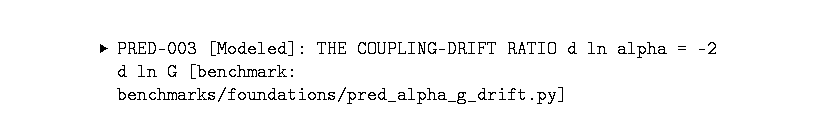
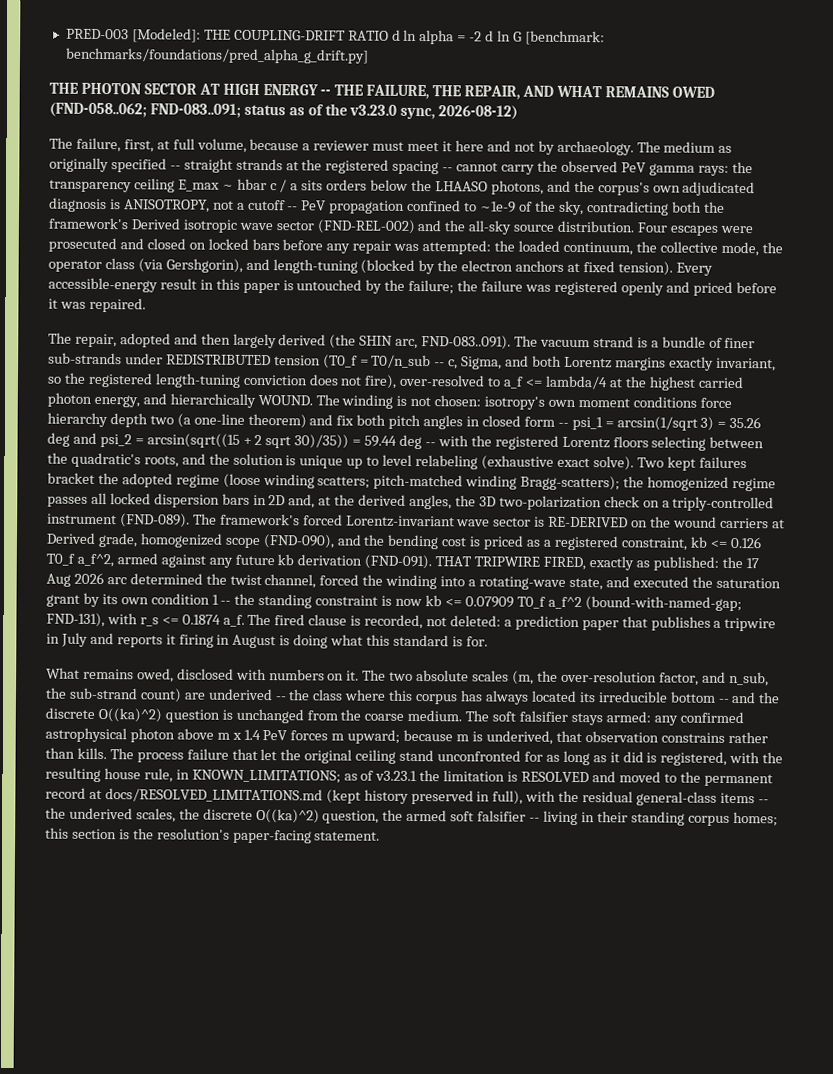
(567, 95) none -> [49,82,715,100] [49,102,519,120] [49,137,733,156] [49,157,753,176] [49,178,756,197] [49,197,725,216] [48,217,753,236] [48,237,783,257] [48,258,713,276] [48,277,777,296] [48,297,146,313] [48,332,756,350] [48,352,776,372] [47,372,744,391] [47,392,732,410] [47,412,762,431] [47,432,765,451] [47,452,747,471] [47,472,776,492] [47,492,775,512] [47,513,785,529] [46,532,762,551] [46,553,759,571] [46,572,781,591] [46,592,742,612] [46,612,777,632] [46,632,488,649] [46,667,769,687] [45,687,781,705] [45,707,744,726] [45,727,768,745] [45,747,784,766] [45,767,773,787] [45,787,769,806] [45,807,778,827] [45,827,381,844] // THE PHOTON SECTOR AT HIGH ENERGY -- THE FAILURE, THE REPAIR, AND WHAT REMAINS OWED (FND-058..062; FND-083..091; status as of the v3.23.0 sync, 2026-08-12) // The failure, first, at full volume, because a reviewer must meet it here and not by archaeology. The medium as originally specified -- straight strands at the registered spacing -- cannot carry the observed PeV gamma rays: the transparency ceiling E_max ~ hbar c / a sits orders below the LHAASO photons, and the corpus's own adjudicated diagnosis is ANISOTROPY, not a cutoff -- PeV propagation confined to ~1e-9 of the sky, contradicting both the framework's Derived isotropic wave sector (FND-REL-002) and the all-sky source distribution. Four escapes were prosecuted and closed on locked bars before any repair was attempted: the loaded continuum, the collective mode, the operator class (via Gershgorin), and length-tuning (blocked by the electron anchors at fixed tension). Every accessible-energy result in this paper is untouched by the failure; the failure was registered openly and priced before it was repaired. // The repair, adopted and then largely derived (the SHIN arc, FND-083..091). The vacuum strand is a bundle of finer sub-strands under REDISTRIBUTED tension (T0_f = T0/n_sub -- c, Sigma, and both Lorentz margins exactly invariant, so the registered length-tuning conviction does not fire), over-resolved to a_f <= lambda/4 at the highest carried photon energy, and hierarchically WOUND. The winding is not chosen: isotropy's own moment conditions force hierarchy depth two (a one-line theorem) and fix both pitch angles in closed form -- psi_1 = arcsin(1/sqrt 3) = 35.26 deg and psi_2 = arcsin(sqrt((15 + 2 sqrt 30)/35)) = 59.44 deg -- with the registered Lorentz floors selecting between the quadratic's roots, and the solution is unique up to level relabeling (exhaustive exact solve). Two kept failures bracket the adopted regime (loose winding scatters; pitch-matched winding Bragg-scatters); the homogenized regime passes all locked dispersion bars in 2D and, at the derived angles, the 3D two-polarization check on a triply-controlled instrument (FND-089). The framework's forced Lorentz-invariant wave sector is RE-DERIVED on the wound carriers at Derived grade, homogenized scope (FND-090), and the bending cost is priced as a registered constraint, kb <= 0.126 T0_f a_f^2, armed against any future kb derivation (FND-091). THAT TRIPWIRE FIRED, exactly as published: the 17 Aug 2026 arc determined the twist channel, forced the winding into a rotating-wave state, and executed the saturation grant by its own condition 1 -- the standing constraint is now kb <= 0.07909 T0_f a_f^2 (bound-with-named-gap; FND-131), with r_s <= 0.1874 a_f. The fired clause is recorded, not deleted: a prediction paper that publishes a tripwire in July and reports it firing in August is doing what this standard is for. // What remains owed, disclosed with numbers on it. The two absolute scales (m, the over-resolution factor, and n_sub, the sub-strand count) are underived -- the class where this corpus has always located its irreducible bottom -- and the discrete O((ka)^2) question is unchanged from the coarse medium. The soft falsifier stays armed: any confirmed astrophysical photon above m x 1.4 PeV forces m upward; because m is underived, that observation constrains rather than kills. The process failure that let the original ceiling stand unconfronted for as long as it did is registered, with the resulting house rule, in KNOWN_LIMITATIONS; as of v3.23.1 the limitation is RESOLVED and moved to the permanent record at docs/RESOLVED_LIMITATIONS.md (kept history preserved in full), with the residual general-class items -- the underived scales, the discrete O((ka)^2) question, the armed soft falsifier -- living in their standing corpus homes; this section is the resolution's paper-facing statement.

